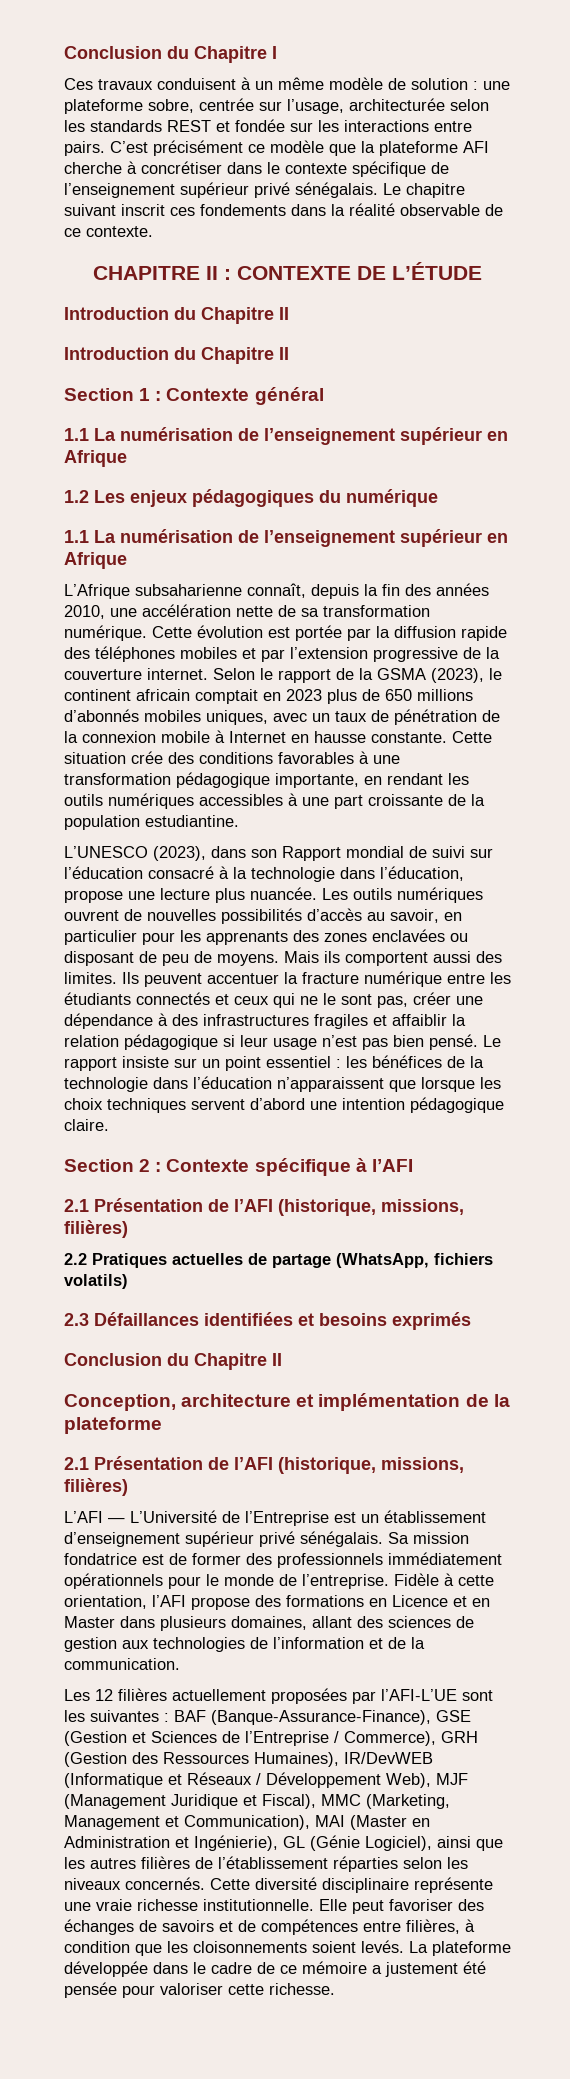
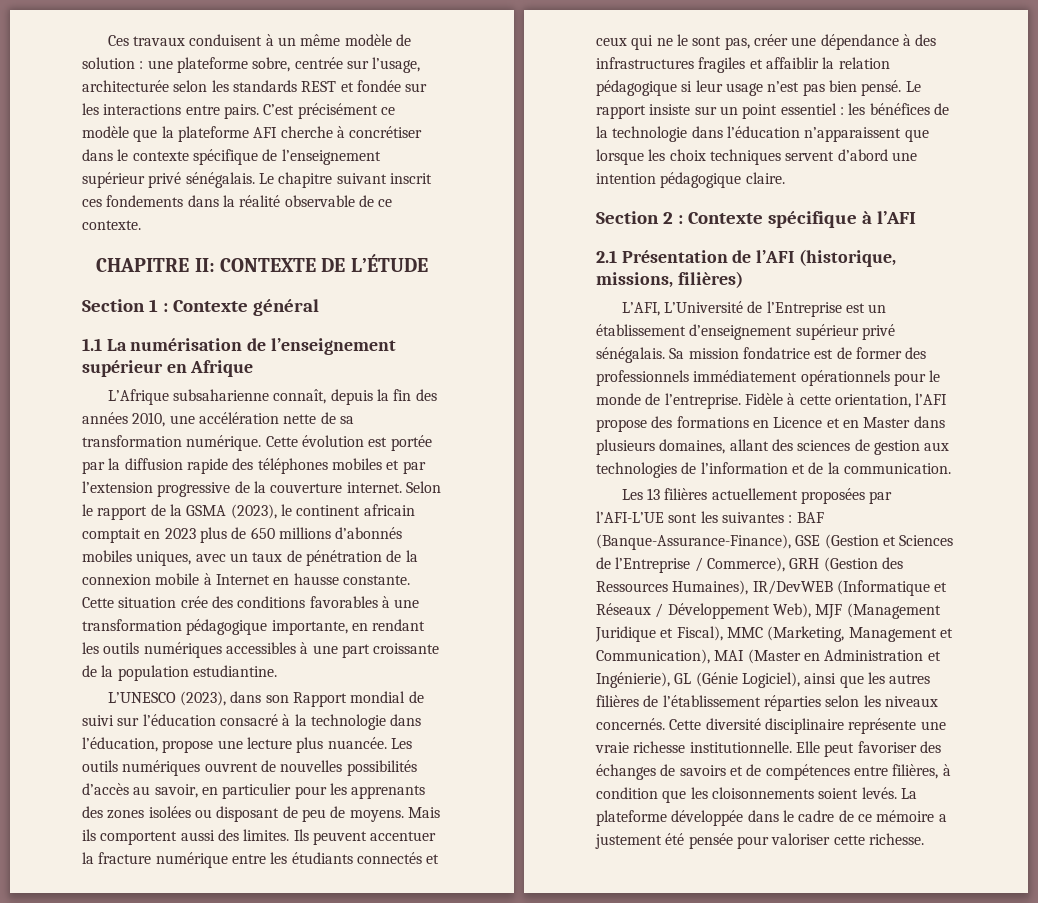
[64,46,277,63] Conclusion du Chapitre I // -> (107, 40) none
[206,266,231,280] II : -> [194,258,215,272] II:
[64,307,289,324] [64,347,289,364] // Introduction du Chapitre II // Introduction du Chapitre II -> (428, 263) none
[64,489,438,507] [64,529,508,547] [64,552,127,569] // 1.2 Les enjeux pédagogiques du numérique // 1.1 La numérisation de l’enseignement supérieur en Afrique -> (254, 368) none
[372,929,445,942] enclavées -> [148,806,191,818] isolées
[64,1253,493,1268] [64,1274,128,1289] [64,1312,471,1330] [64,1353,282,1370] [64,1393,510,1411] [64,1417,162,1434] [64,1456,464,1474] [64,1478,128,1496] [64,1511,125,1523] 2.2 Pratiques actuelles de partage (WhatsApp, fichiers volatils) // 2.3 Défaillances identifiées et besoins exprimés // Conclusion du Chapitre II // Conception, architecture et implémentation de la plateforme // 2.1 Présentation de l’AFI (historique, missions, filières) // L’AFI — -> [621,302,660,316] L’AFI,
[95,1689,113,1701] 12 -> [646,488,660,500] 13

